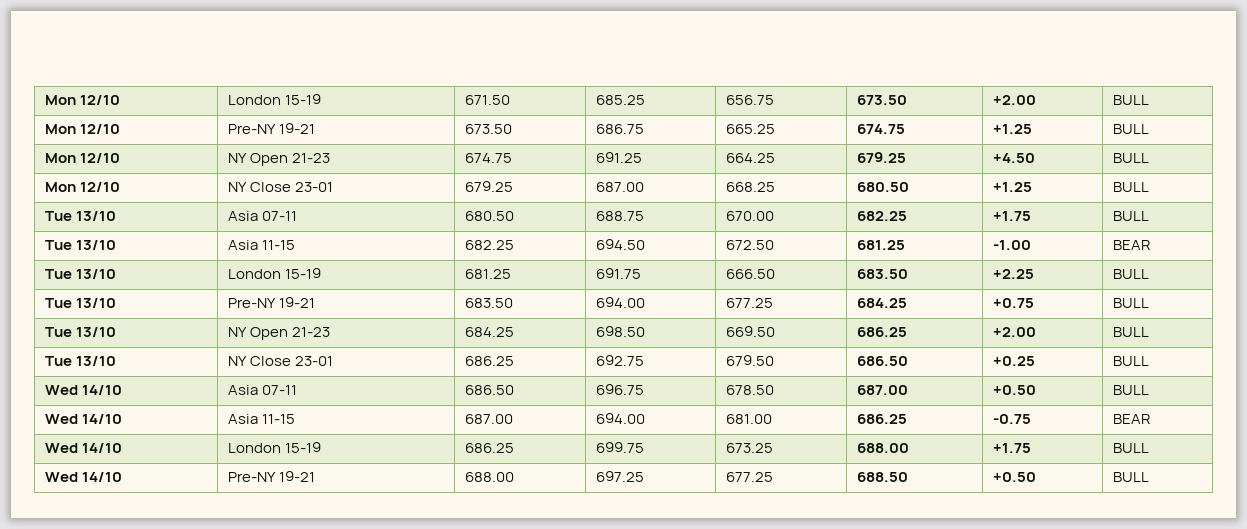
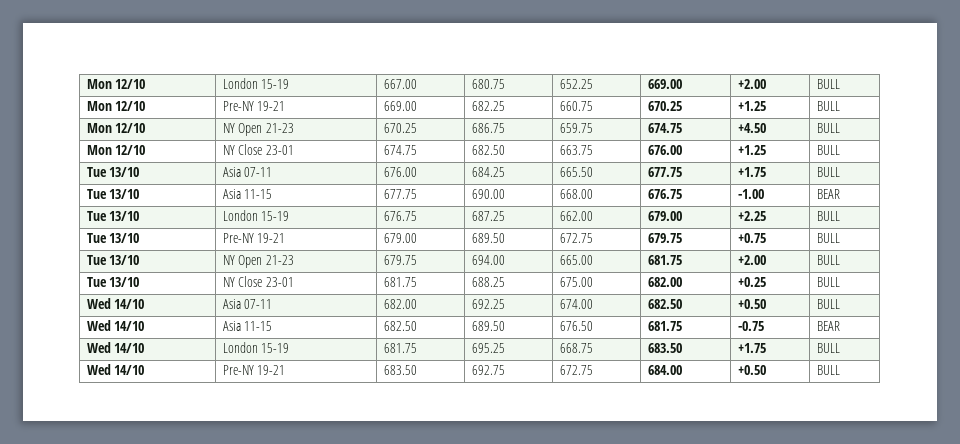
[465,95,511,105] [596,95,646,105] [726,95,775,105] [857,95,908,105] 671.50 | 685.25 | 656.75 | 673.50 -> [383,79,417,89] [471,79,505,89] [559,79,593,89] [647,79,682,89] 667.00 | 680.75 | 652.25 | 669.00
[465,124,513,134] [596,124,645,134] [726,124,776,134] [857,124,906,134] 673.50 | 686.75 | 665.25 | 674.75 -> [383,101,417,111] [471,101,505,111] [559,101,593,111] [647,101,682,111] 669.00 | 682.25 | 660.75 | 670.25
[465,153,513,163] [596,152,643,163] [726,153,776,163] [857,152,907,163] 674.75 | 691.25 | 664.25 | 679.25 -> [383,123,417,133] [471,123,505,133] [559,123,593,133] [647,123,682,133] 670.25 | 686.75 | 659.75 | 674.75
[465,181,514,192] [596,182,645,192] [726,182,776,192] [857,182,910,192] 679.25 | 687.00 | 668.25 | 680.50 -> [383,145,417,155] [471,145,505,155] [559,145,593,155] [647,145,682,155] 674.75 | 682.50 | 663.75 | 676.00
[465,211,515,221] [596,211,645,221] [726,211,775,221] [857,211,908,221] 680.50 | 688.75 | 670.00 | 682.25 -> [383,167,417,177] [471,167,505,177] [559,167,593,177] [647,167,682,177] 676.00 | 684.25 | 665.50 | 677.75
[465,240,515,250] [596,239,646,250] [726,240,775,250] [857,240,906,250] 682.25 | 694.50 | 672.50 | 681.25 -> [383,189,417,199] [471,189,505,199] [559,189,593,199] [647,189,682,199] 677.75 | 690.00 | 668.00 | 676.75
[465,269,512,279] [596,268,642,279] [726,269,776,279] [857,269,909,279] 681.25 | 691.75 | 666.50 | 683.50 -> [383,211,417,221] [471,211,505,221] [559,211,593,221] [647,211,682,221] 676.75 | 687.25 | 662.00 | 679.00
[465,298,514,308] [596,297,646,308] [726,298,774,308] [857,298,908,308] 683.50 | 694.00 | 677.25 | 684.25 -> [383,233,417,243] [471,233,505,243] [559,233,593,243] [647,233,682,243] 679.00 | 689.50 | 672.75 | 679.75
[465,327,515,337] [596,326,646,337] [726,326,776,337] [857,327,908,337] 684.25 | 698.50 | 669.50 | 686.25 -> [383,255,417,265] [471,255,505,265] [559,255,593,265] [647,255,682,265] 679.75 | 694.00 | 665.00 | 681.75
[465,356,515,366] [596,355,645,366] [726,355,775,366] [857,356,909,366] 686.25 | 692.75 | 679.50 | 686.50 -> [383,277,417,287] [471,277,505,287] [559,277,593,287] [647,277,682,287] 681.75 | 688.25 | 675.00 | 682.00
[465,385,515,395] [596,384,645,395] [726,385,775,395] [857,385,909,395] 686.50 | 696.75 | 678.50 | 687.00 -> [383,299,417,309] [471,299,505,309] [559,299,593,309] [647,299,682,309] 682.00 | 692.25 | 674.00 | 682.50
[465,414,514,424] [596,413,646,424] [726,414,773,424] [857,414,908,424] 687.00 | 694.00 | 681.00 | 686.25 -> [383,321,417,331] [471,321,505,331] [559,321,593,331] [647,321,682,331] 682.50 | 689.50 | 676.50 | 681.75
[465,443,515,453] [596,442,645,453] [726,443,774,453] [857,443,910,453] 686.25 | 699.75 | 673.25 | 688.00 -> [383,343,417,353] [471,343,505,353] [559,343,593,353] [647,343,682,353] 681.75 | 695.25 | 668.75 | 683.50
[465,472,515,482] [596,471,645,482] [726,472,774,482] [857,472,909,482] 688.00 | 697.25 | 677.25 | 688.50 -> [383,365,417,375] [471,365,505,375] [559,365,593,375] [647,365,682,375] 683.50 | 692.75 | 672.75 | 684.00

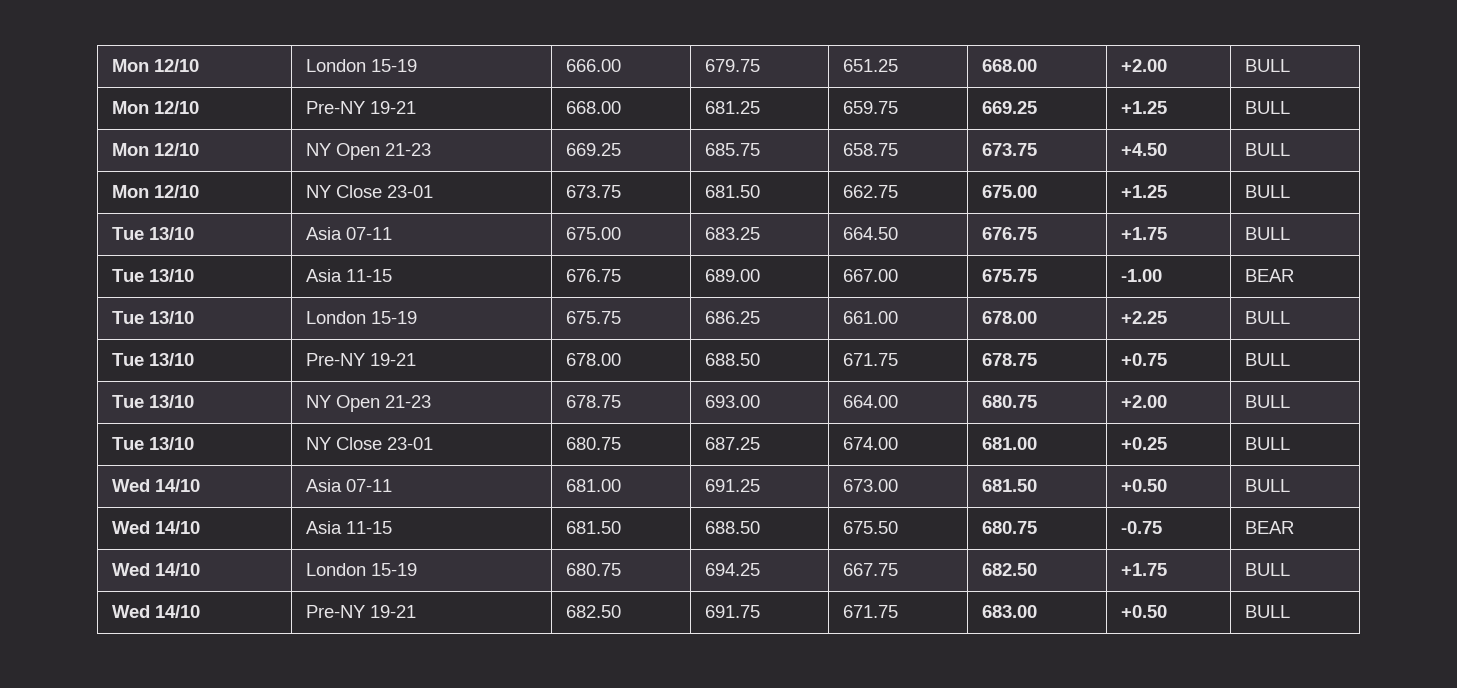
[383,79,417,89] [471,79,505,89] [559,79,593,89] [647,79,682,89] 667.00 | 680.75 | 652.25 | 669.00 -> [565,59,621,72] [704,59,760,72] [842,59,898,72] [981,59,1037,72] 666.00 | 679.75 | 651.25 | 668.00
[383,101,417,111] [471,101,505,111] [559,101,593,111] [647,101,682,111] 669.00 | 682.25 | 660.75 | 670.25 -> [565,101,621,114] [704,101,760,114] [842,101,898,114] [981,101,1037,114] 668.00 | 681.25 | 659.75 | 669.25
[383,123,417,133] [471,123,505,133] [559,123,593,133] [647,123,682,133] 670.25 | 686.75 | 659.75 | 674.75 -> [565,143,621,156] [704,143,760,156] [842,143,898,156] [981,143,1037,156] 669.25 | 685.75 | 658.75 | 673.75
[383,145,417,155] [471,145,505,155] [559,145,593,155] [647,145,682,155] 674.75 | 682.50 | 663.75 | 676.00 -> [565,185,621,198] [704,185,760,198] [842,185,898,198] [981,185,1037,198] 673.75 | 681.50 | 662.75 | 675.00
[383,167,417,177] [471,167,505,177] [559,167,593,177] [647,167,682,177] 676.00 | 684.25 | 665.50 | 677.75 -> [565,227,621,240] [704,227,760,240] [842,227,898,240] [981,227,1037,240] 675.00 | 683.25 | 664.50 | 676.75
[383,189,417,199] [471,189,505,199] [559,189,593,199] [647,189,682,199] 677.75 | 690.00 | 668.00 | 676.75 -> [565,269,621,282] [704,269,760,282] [842,269,898,282] [981,269,1037,282] 676.75 | 689.00 | 667.00 | 675.75
[383,211,417,221] [471,211,505,221] [559,211,593,221] [647,211,682,221] 676.75 | 687.25 | 662.00 | 679.00 -> [565,311,621,324] [704,311,760,324] [842,311,898,324] [981,311,1037,324] 675.75 | 686.25 | 661.00 | 678.00
[383,233,417,243] [471,233,505,243] [559,233,593,243] [647,233,682,243] 679.00 | 689.50 | 672.75 | 679.75 -> [565,353,621,366] [704,353,760,366] [842,353,898,366] [981,353,1037,366] 678.00 | 688.50 | 671.75 | 678.75
[383,255,417,265] [471,255,505,265] [559,255,593,265] [647,255,682,265] 679.75 | 694.00 | 665.00 | 681.75 -> [565,395,621,408] [704,395,760,408] [842,395,898,408] [981,395,1037,408] 678.75 | 693.00 | 664.00 | 680.75
[383,277,417,287] [471,277,505,287] [559,277,593,287] [647,277,682,287] 681.75 | 688.25 | 675.00 | 682.00 -> [565,437,621,450] [704,437,760,450] [842,437,898,450] [981,437,1037,450] 680.75 | 687.25 | 674.00 | 681.00
[383,299,417,309] [471,299,505,309] [559,299,593,309] [647,299,682,309] 682.00 | 692.25 | 674.00 | 682.50 -> [565,479,621,492] [704,479,760,492] [842,479,898,492] [981,479,1037,492] 681.00 | 691.25 | 673.00 | 681.50
[383,321,417,331] [471,321,505,331] [559,321,593,331] [647,321,682,331] 682.50 | 689.50 | 676.50 | 681.75 -> [565,521,621,534] [704,521,760,534] [842,521,898,534] [981,521,1037,534] 681.50 | 688.50 | 675.50 | 680.75
[383,343,417,353] [471,343,505,353] [559,343,593,353] [647,343,682,353] 681.75 | 695.25 | 668.75 | 683.50 -> [565,563,621,576] [704,563,760,576] [842,563,898,576] [981,563,1037,576] 680.75 | 694.25 | 667.75 | 682.50
[383,365,417,375] [471,365,505,375] [559,365,593,375] [647,365,682,375] 683.50 | 692.75 | 672.75 | 684.00 -> [565,605,621,618] [704,605,760,618] [842,605,898,618] [981,605,1037,618] 682.50 | 691.75 | 671.75 | 683.00

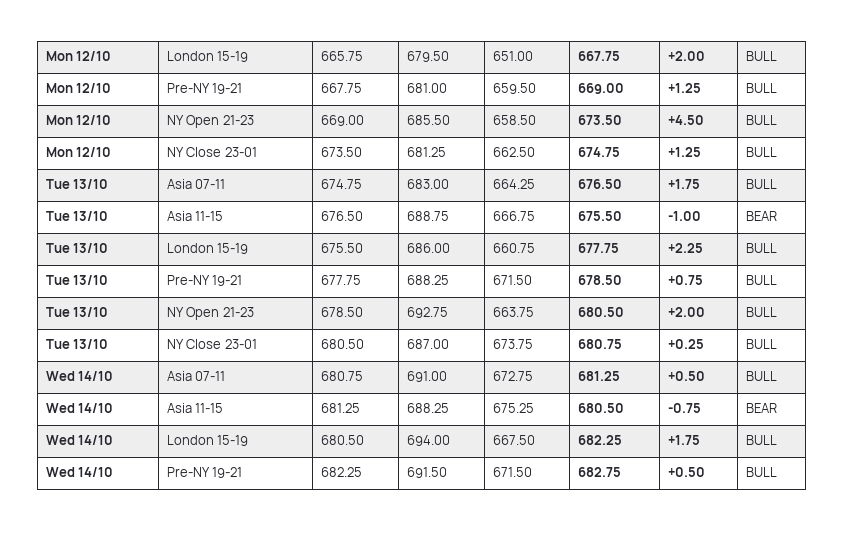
[565,59,621,72] [704,59,760,72] [842,59,898,72] [981,59,1037,72] 666.00 | 679.75 | 651.25 | 668.00 -> [320,51,363,61] [406,51,449,62] [492,51,533,61] [577,51,620,61] 665.75 | 679.50 | 651.00 | 667.75
[565,101,621,114] [704,101,760,114] [842,101,898,114] [981,101,1037,114] 668.00 | 681.25 | 659.75 | 669.25 -> [320,83,362,93] [406,83,447,93] [492,83,536,94] [577,83,624,94] 667.75 | 681.00 | 659.50 | 669.00
[565,143,621,156] [704,143,760,156] [842,143,898,156] [981,143,1037,156] 669.25 | 685.75 | 658.75 | 673.75 -> [320,115,364,126] [406,115,450,125] [492,115,536,125] [577,115,622,125] 669.00 | 685.50 | 658.50 | 673.50
[565,185,621,198] [704,185,760,198] [842,185,898,198] [981,185,1037,198] 673.75 | 681.50 | 662.75 | 675.00 -> [320,147,362,157] [406,147,446,157] [492,147,535,157] [577,147,620,157] 673.50 | 681.25 | 662.50 | 674.75
[565,227,621,240] [704,227,760,240] [842,227,898,240] [981,227,1037,240] 675.00 | 683.25 | 664.50 | 676.75 -> [320,179,362,189] [406,179,449,189] [492,179,535,189] [577,179,622,189] 674.75 | 683.00 | 664.25 | 676.50
[565,269,621,282] [704,269,760,282] [842,269,898,282] [981,269,1037,282] 676.75 | 689.00 | 667.00 | 675.75 -> [320,211,363,221] [406,211,449,221] [492,211,535,221] [577,211,622,221] 676.50 | 688.75 | 666.75 | 675.50
[565,311,621,324] [704,311,760,324] [842,311,898,324] [981,311,1037,324] 675.75 | 686.25 | 661.00 | 678.00 -> [320,243,363,253] [406,243,450,253] [492,243,535,253] [577,243,619,253] 675.50 | 686.00 | 660.75 | 677.75
[565,353,621,366] [704,353,760,366] [842,353,898,366] [981,353,1037,366] 678.00 | 688.50 | 671.75 | 678.75 -> [320,275,361,285] [406,275,449,285] [492,275,532,285] [577,275,622,285] 677.75 | 688.25 | 671.50 | 678.50
[565,395,621,408] [704,395,760,408] [842,395,898,408] [981,395,1037,408] 678.75 | 693.00 | 664.00 | 680.75 -> [320,307,363,317] [406,307,448,318] [492,307,534,317] [577,307,624,317] 678.50 | 692.75 | 663.75 | 680.50
[565,437,621,450] [704,437,760,450] [842,437,898,450] [981,437,1037,450] 680.75 | 687.25 | 674.00 | 681.00 -> [320,339,364,349] [406,339,449,349] [492,339,533,349] [577,339,622,349] 680.50 | 687.00 | 673.75 | 680.75
[565,479,621,492] [704,479,760,492] [842,479,898,492] [981,479,1037,492] 681.00 | 691.25 | 673.00 | 681.50 -> [320,371,363,381] [406,371,447,382] [492,371,533,381] [577,371,620,381] 680.75 | 691.00 | 672.75 | 681.25
[565,521,621,534] [704,521,760,534] [842,521,898,534] [981,521,1037,534] 681.50 | 688.50 | 675.50 | 680.75 -> [320,403,360,413] [406,403,449,413] [492,403,534,413] [577,403,624,413] 681.25 | 688.25 | 675.25 | 680.50
[565,563,621,576] [704,563,760,576] [842,563,898,576] [981,563,1037,576] 680.75 | 694.25 | 667.75 | 682.50 -> [320,435,364,445] [406,435,450,446] [492,435,535,445] [577,435,622,445] 680.50 | 694.00 | 667.50 | 682.25
[565,605,621,618] [704,605,760,618] [842,605,898,618] [981,605,1037,618] 682.50 | 691.75 | 671.75 | 683.00 -> [320,467,362,477] [406,467,447,478] [492,467,532,477] [577,467,621,477] 682.25 | 691.50 | 671.50 | 682.75

